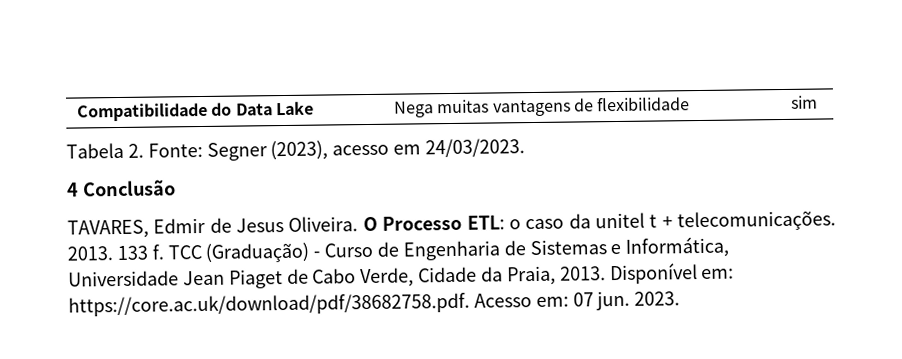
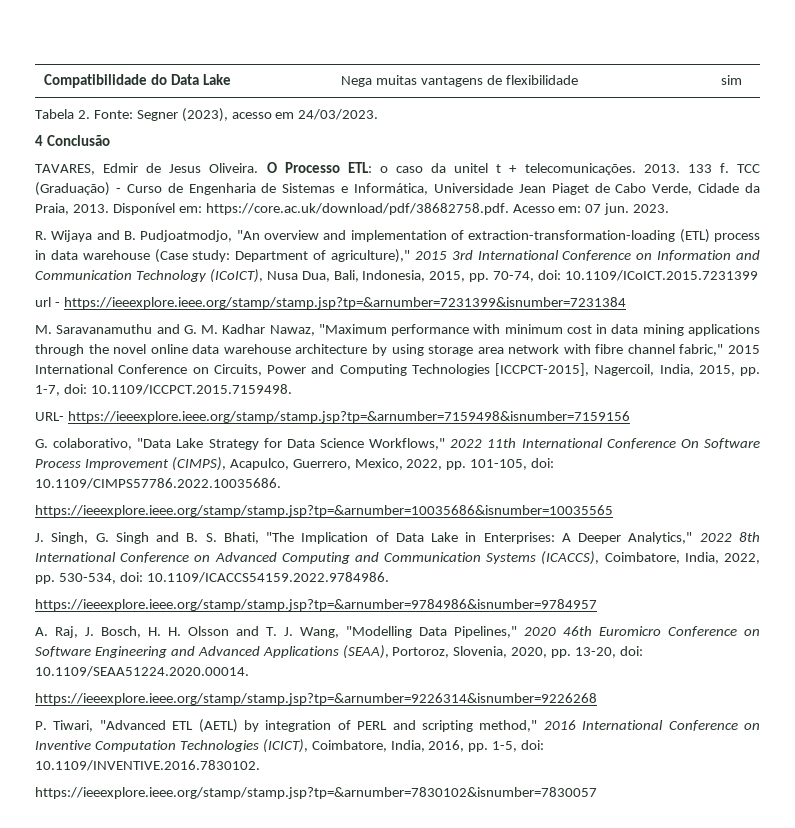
(681, 298) none -> [35,229,760,243] [35,249,760,263] [35,269,759,283] [35,297,626,309] [35,324,760,336] [35,344,760,356] [35,363,760,376] [35,384,292,396] [35,411,630,423] [35,438,760,450] [35,457,555,471] [35,478,281,489] [35,505,613,517] [35,532,761,544] [35,551,760,565] [35,572,389,584] [35,599,597,611] [35,626,760,638] [35,645,644,659] [35,666,249,677] [35,693,597,705] [35,719,760,733] [35,739,545,753] [35,760,260,771] [35,787,597,799] // R. Wijaya and B. Pudjoatmodjo, "An overview and implementation of extraction-transformation-loading (ETL) process in data warehouse (Case study: Department of agriculture)," 2015 3rd International Conference on Information and Communication Technology (ICoICT), Nusa Dua, Bali, Indonesia, 2015, pp. 70-74, doi: 10.1109/ICoICT.2015.7231399 // url - https://ieeexplore.ieee.org/stamp/stamp.jsp?tp=&arnumber=7231399&isnumber=7231384 // M. Saravanamuthu and G. M. Kadhar Nawaz, "Maximum performance with minimum cost in data mining applications through the novel online data warehouse architecture by using storage area network with fibre channel fabric," 2015 International Conference on Circuits, Power and Computing Technologies [ICCPCT-2015], Nagercoil, India, 2015, pp. 1-7, doi: 10.1109/ICCPCT.2015.7159498. // URL- https://ieeexplore.ieee.org/stamp/stamp.jsp?tp=&arnumber=7159498&isnumber=7159156 // G. colaborativo, "Data Lake Strategy for Data Science Workflows," 2022 11th International Conference On Software Process Improvement (CIMPS), Acapulco, Guerrero, Mexico, 2022, pp. 101-105, doi: 10.1109/CIMPS57786.2022.10035686. // https://ieeexplore.ieee.org/stamp/stamp.jsp?tp=&arnumber=10035686&isnumber=10035565 // J. Singh, G. Singh and B. S. Bhati, "The Implication of Data Lake in Enterprises: A Deeper Analytics," 2022 8th International Conference on Advanced Computing and Communication Systems (ICACCS), Coimbatore, India, 2022, pp. 530-534, doi: 10.1109/ICACCS54159.2022.9784986. // https://ieeexplore.ieee.org/stamp/stamp.jsp?tp=&arnumber=9784986&isnumber=9784957 // A. Raj, J. Bosch, H. H. Olsson and T. J. Wang, "Modelling Data Pipelines," 2020 46th Euromicro Conference on Software Engineering and Advanced Applications (SEAA), Portoroz, Slovenia, 2020, pp. 13-20, doi: 10.1109/SEAA51224.2020.00014. // https://ieeexplore.ieee.org/stamp/stamp.jsp?tp=&arnumber=9226314&isnumber=9226268 // P. Tiwari, "Advanced ETL (AETL) by integration of PERL and scripting method," 2016 International Conference on Inventive Computation Technologies (ICICT), Coimbatore, India, 2016, pp. 1-5, doi: 10.1109/INVENTIVE.2016.7830102. // https://ieeexplore.ieee.org/stamp/stamp.jsp?tp=&arnumber=7830102&isnumber=7830057

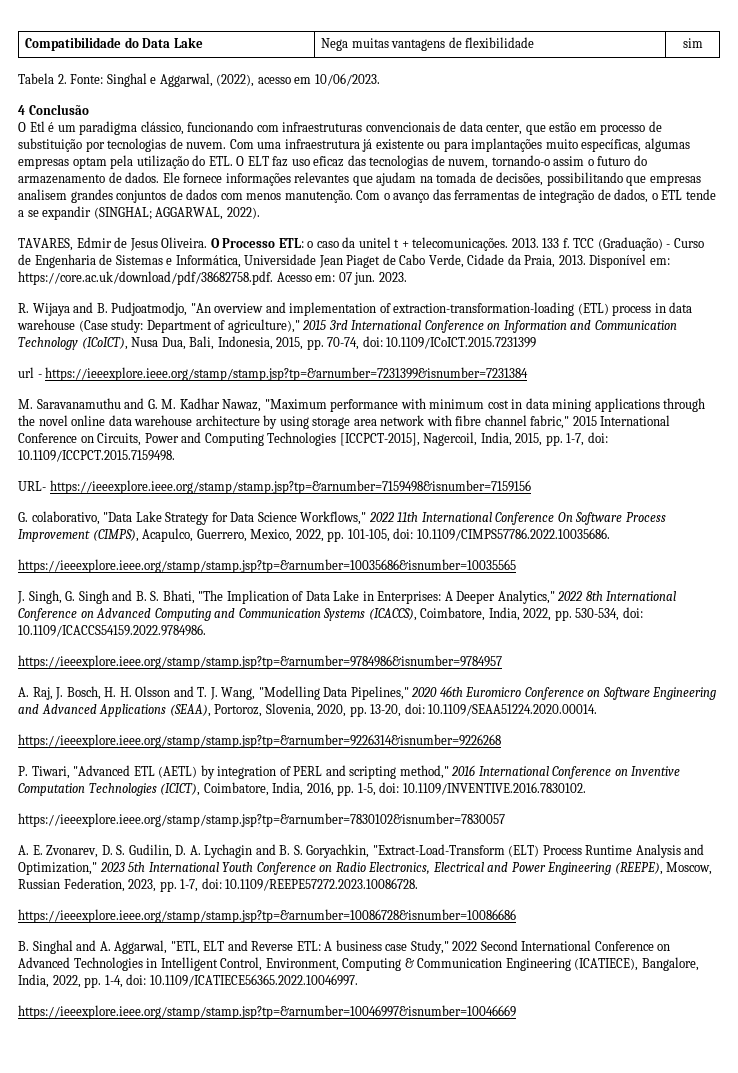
[136,108,228,122] Segner (2023), -> [106,73,255,87] Singhal e Aggarwal, (2022),
[298,109,379,120] 24/03/2023. -> [314,73,380,86] 10/06/2023.
(110, 140) none -> [18,121,662,135] [18,138,690,152] [18,155,647,169] [18,172,701,186] [18,189,716,203] [18,206,260,220] // O Etl é um paradigma clássico, funcionando com infraestruturas convencionais de data center, que estão em processo de substituição por tecnologias de nuvem. Com uma infraestrutura já existente ou para implantações muito específicas, algumas empresas optam pela utilização do ETL. O ELT faz uso eficaz das tecnologias de nuvem, tornando-o assim o futuro do armazenamento de dados. Ele fornece informações relevantes que ajudam na tomada de decisões, possibilitando que empresas analisem grandes conjuntos de dados com menos manutenção. Com o avanço das ferramentas de integração de dados, o ETL tende a se expandir (SINGHAL; AGGARWAL, 2022).
(597, 793) none -> [18,844,705,858] [18,862,713,875] [18,878,419,892] [18,909,516,923] [18,940,671,954] [18,957,699,971] [18,974,358,988] [18,1005,516,1019] // A. E. Zvonarev, D. S. Gudilin, D. A. Lychagin and B. S. Goryachkin, "Extract-Load-Transform (ELT) Process Runtime Analysis and Optimization," 2023 5th International Youth Conference on Radio Electronics, Electrical and Power Engineering (REEPE), Moscow, Russian Federation, 2023, pp. 1-7, doi: 10.1109/REEPE57272.2023.10086728. // https://ieeexplore.ieee.org/stamp/stamp.jsp?tp=&arnumber=10086728&isnumber=10086686 // B. Singhal and A. Aggarwal, "ETL, ELT and Reverse ETL: A business case Study," 2022 Second International Conference on Advanced Technologies in Intelligent Control, Environment, Computing & Communication Engineering (ICATIECE), Bangalore, India, 2022, pp. 1-4, doi: 10.1109/ICATIECE56365.2022.10046997. // https://ieeexplore.ieee.org/stamp/stamp.jsp?tp=&arnumber=10046997&isnumber=10046669

